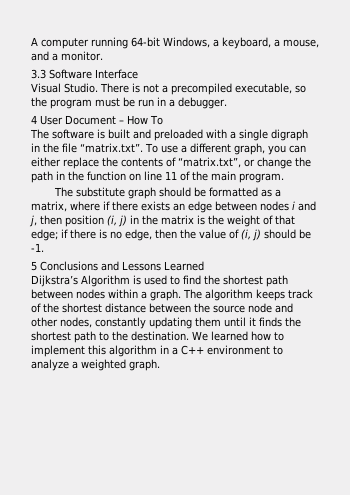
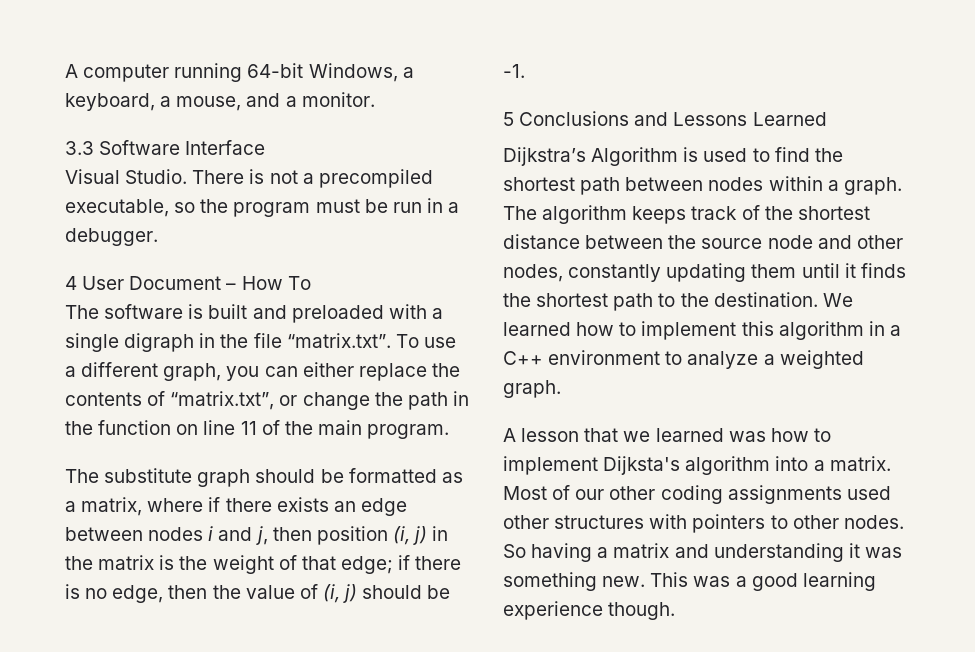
(160, 365) none -> [503,428,831,442] [503,456,891,475] [503,485,891,504] [503,514,904,533] [503,543,902,562] [503,572,876,591] [503,601,676,620] // A lesson that we learned was how to implement Dijksta's algorithm into a matrix. Most of our other coding assignments used other structures with pointers to other nodes. So having a matrix and understanding it was something new. This was a good learning experience though.

